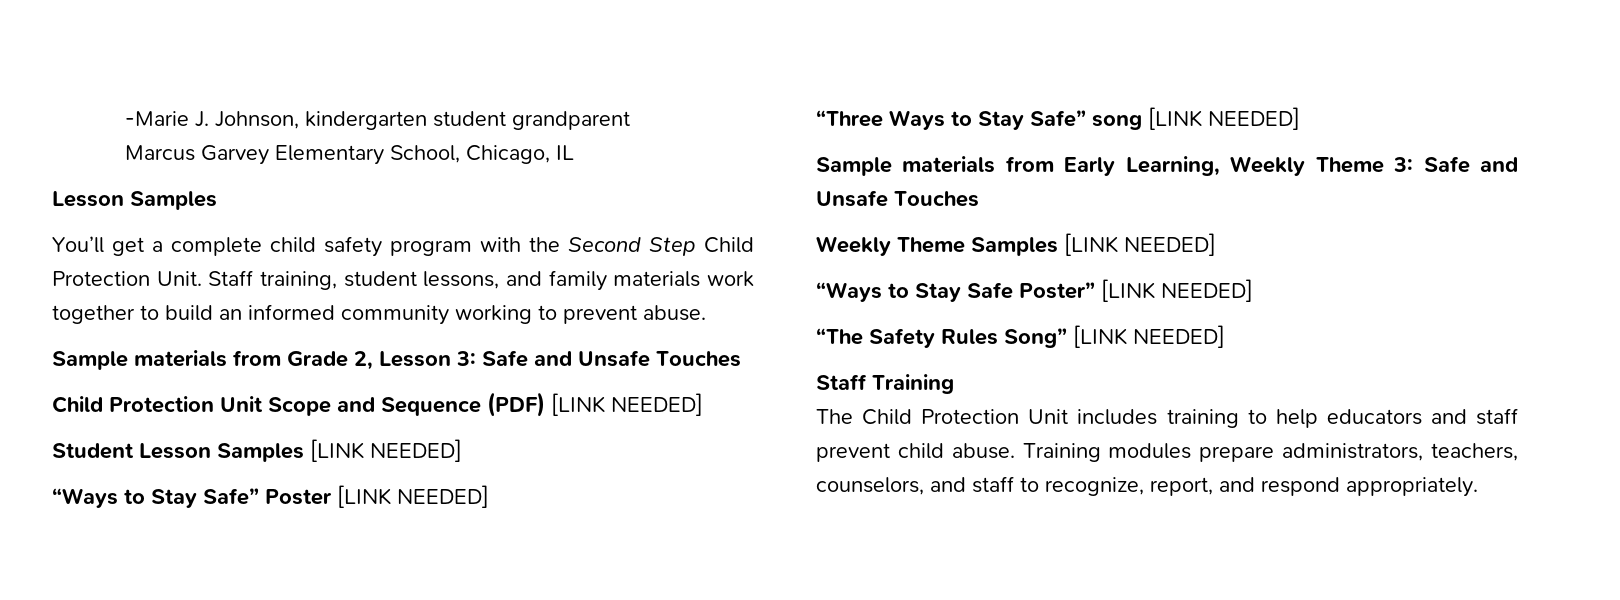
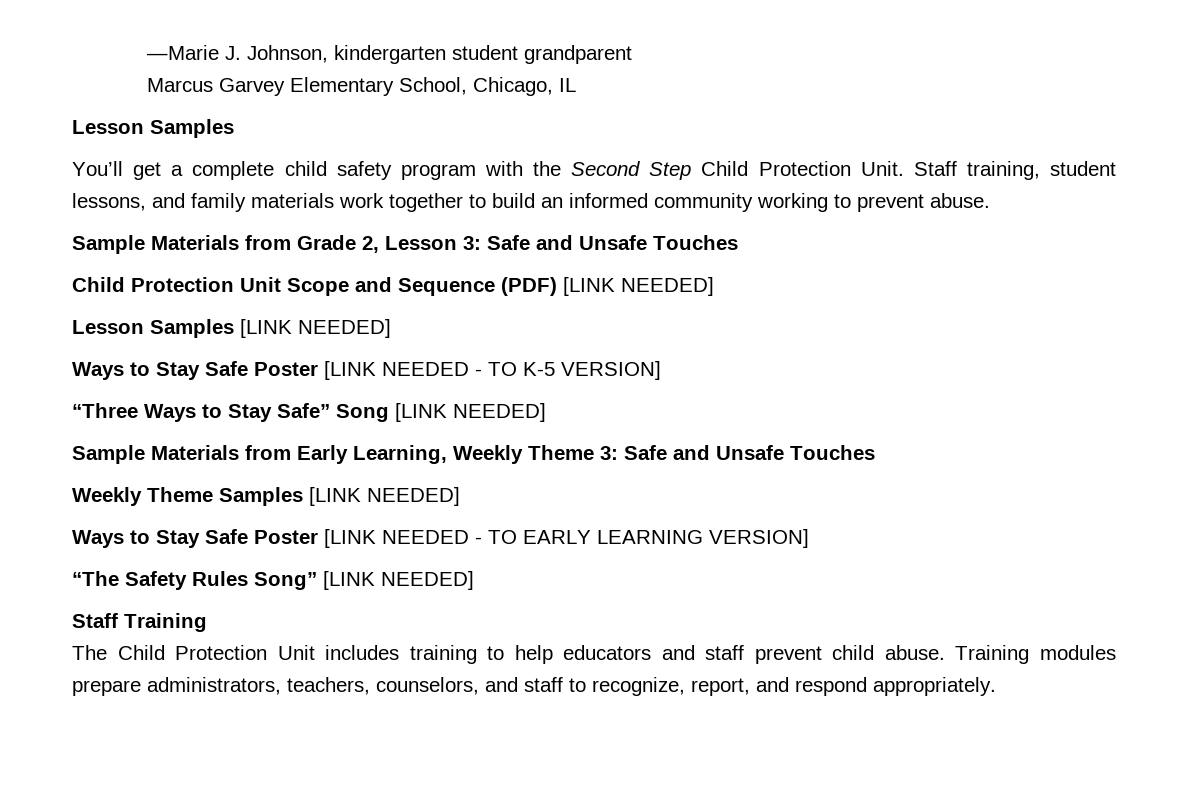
[125,111,190,126] -Marie -> [146,45,219,60] —Marie
[134,350,227,367] materials -> [151,235,239,250] Materials
[52,443,134,459] Student -> (714, 286) none
[52,485,489,508] “Ways to Stay Safe” Poster [LINK NEEDED] -> [72,361,661,380] Ways to Stay Safe Poster [LINK NEEDED - TO K-5 VERSION]
[1092,115,1142,130] song -> [336,404,389,422] Song
[902,156,996,173] materials -> [151,445,239,460] Materials
[816,279,1253,302] “Ways to Stay Safe Poster” [LINK NEEDED] -> [72,529,809,548] Ways to Stay Safe Poster [LINK NEEDED - TO EARLY LEARNING VERSION]

